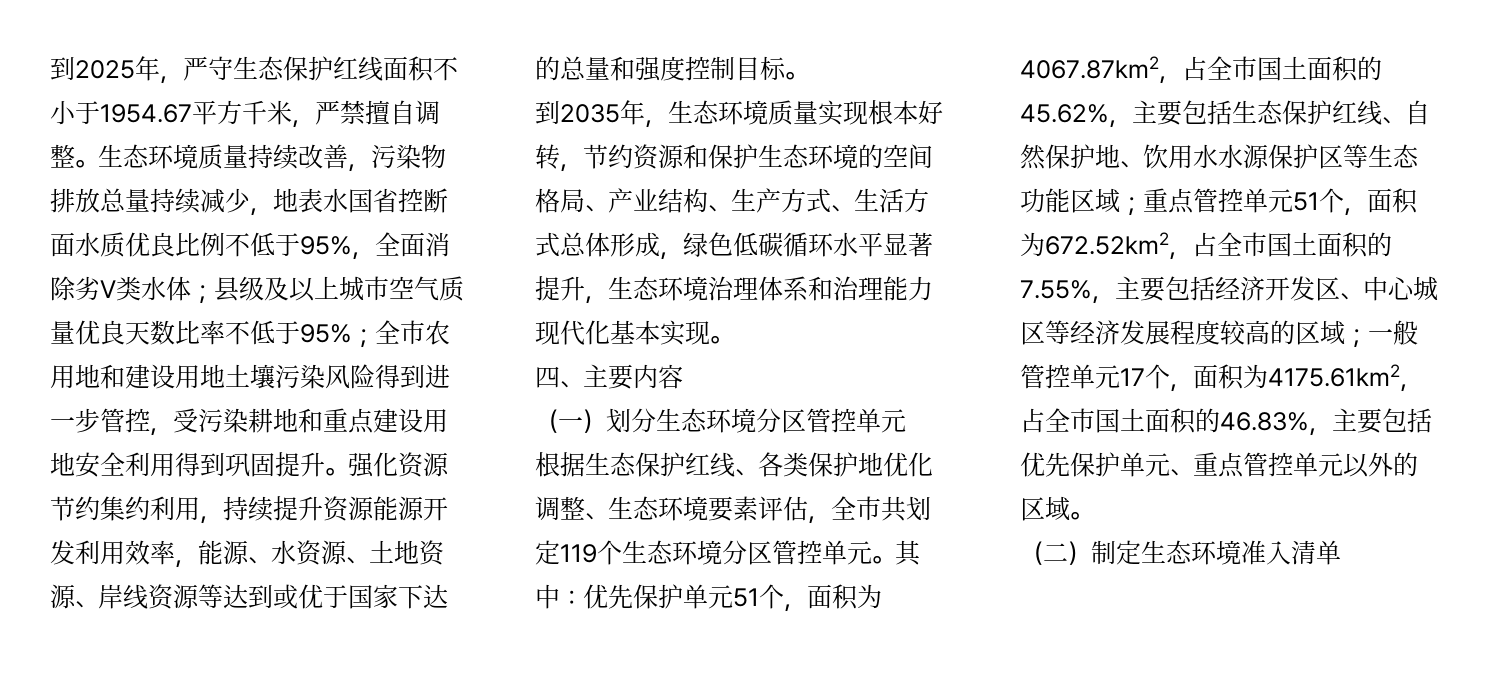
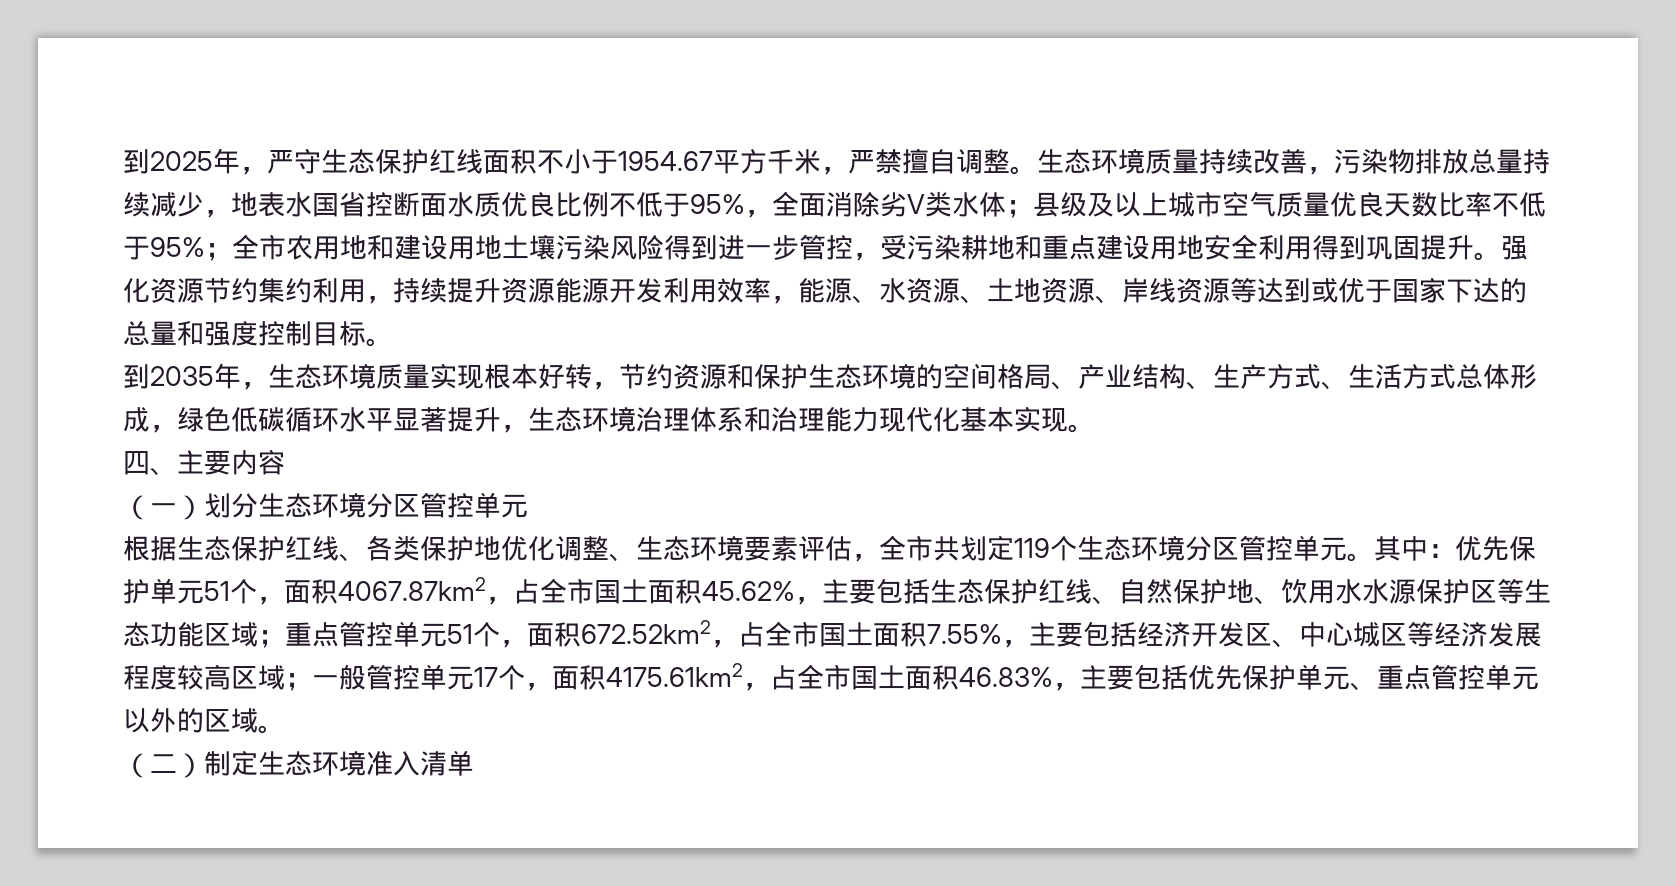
[857,584,882,609] 为 -> (338, 591) none
[1357,56,1382,81] 的 -> (702, 591) none
[1020,232,1045,257] 为 -> (581, 634) none
[1367,232,1392,257] 的 -> (927, 634) none
[1270,320,1295,345] 的 -> (231, 677) none
[1243,364,1268,389] 为 -> (606, 677) none
[1195,408,1220,433] 的 -> (959, 677) none

